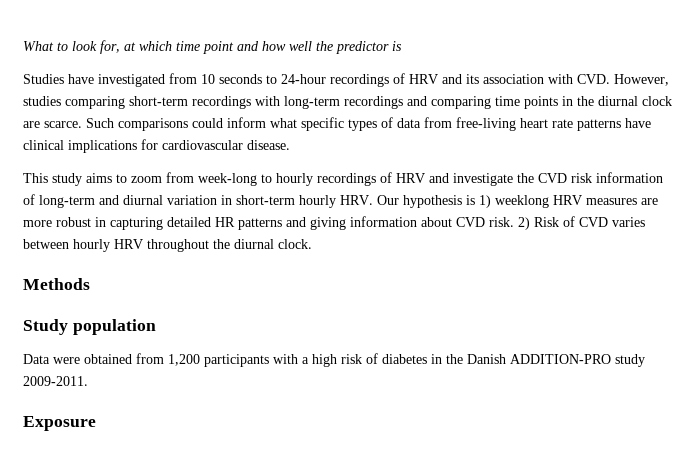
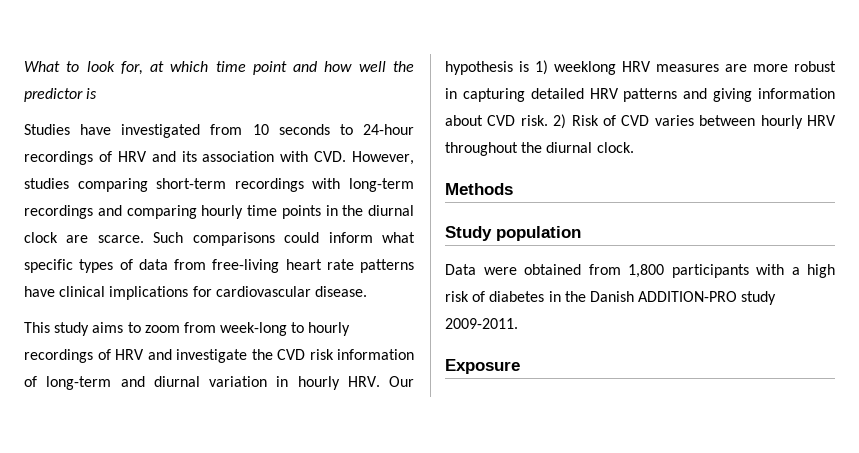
(491, 102) none -> [201,205,244,219] hourly
[236,195,295,205] short-term -> (289, 381) none
[215,217,235,227] HR -> [589,88,619,99] HRV
[168,354,200,366] 1,200 -> [628,264,664,278] 1,800

